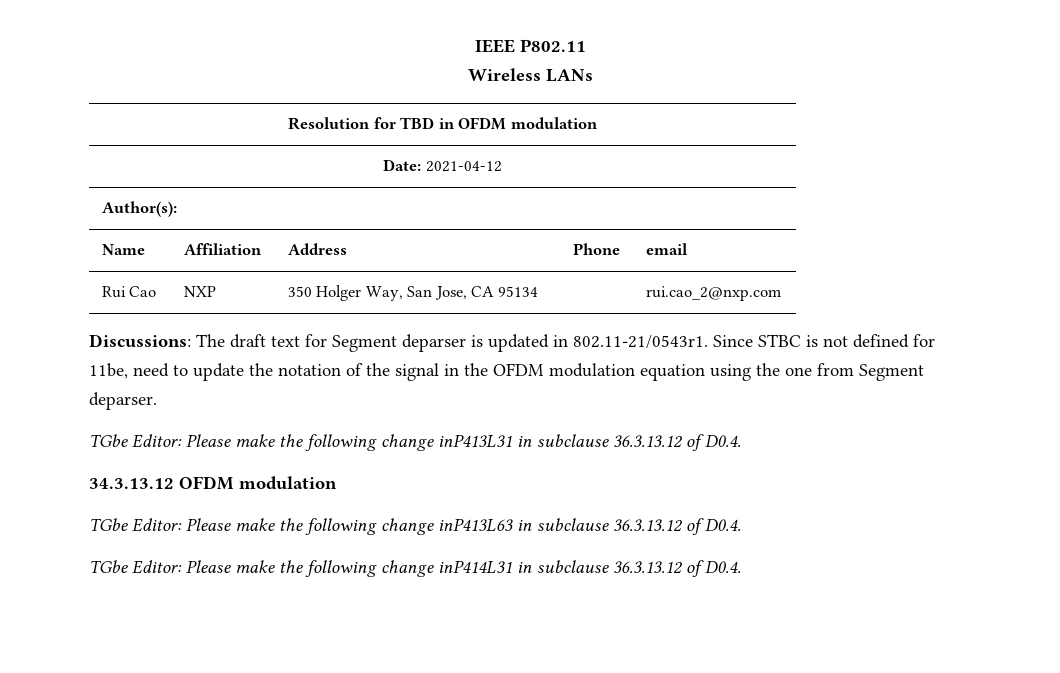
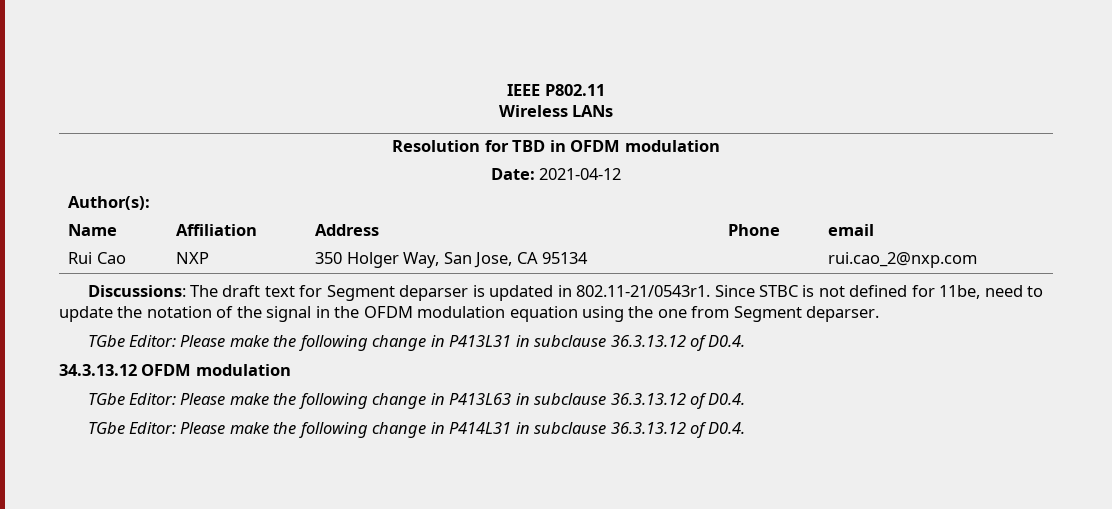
[438,434,512,448] inP413L31 -> [430,335,512,347] in P413L31
[438,518,513,532] inP413L63 -> [430,393,512,405] in P413L63
[438,560,512,574] inP414L31 -> [430,422,512,434] in P414L31

